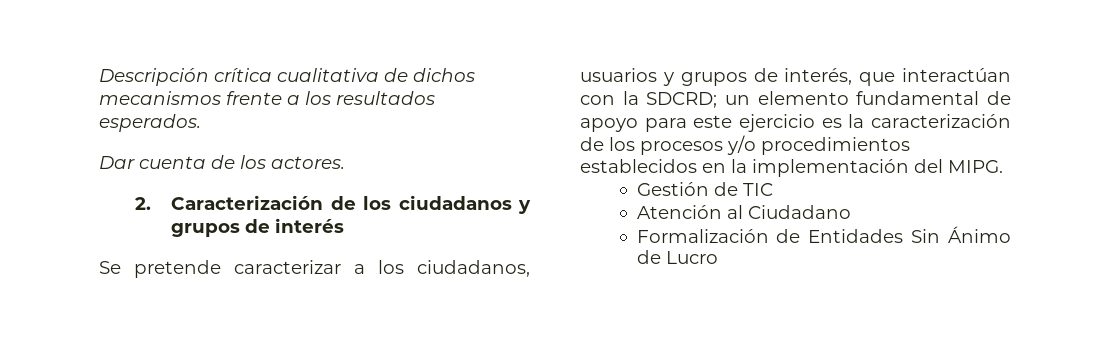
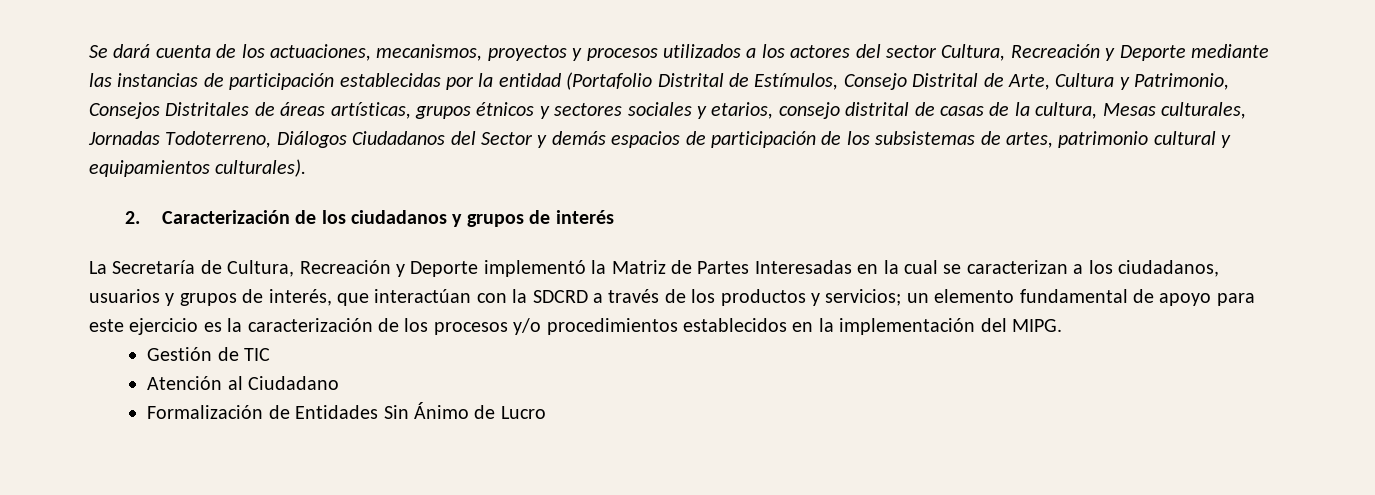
[99,68,475,86] [99,91,435,105] [99,114,201,132] [99,155,345,169] Descripción crítica cualitativa de dichos mecanismos frente a los resultados esperados. // Dar cuenta de los actores. -> [89,44,1269,61] [89,72,1230,90] [89,102,1246,119] [88,131,1232,148] [89,159,307,177] Se dará cuenta de los actuaciones, mecanismos, proyectos y procesos utilizados a los actores del sector Cultura, Recreación y Deporte mediante las instancias de participación establecidas por la entidad (Portafolio Distrital de Estímulos, Consejo Distrital de Arte, Cultura y Patrimonio, Consejos Distritales de áreas artísticas, grupos étnicos y sectores sociales y etarios, consejo distrital de casas de la cultura, Mesas culturales, Jornadas Todoterreno, Diálogos Ciudadanos del Sector y demás espacios de participación de los subsistemas de artes, patrimonio cultural y equipamientos culturales).
[99,260,341,278] Se pretende caracterizar -> [89,260,1068,277] La Secretaría de Cultura, Recreación y Deporte implementó la Matriz de Partes Interesadas en la cual se caracterizan
[646,92,718,108] SDCRD; -> [532,289,902,306] SDCRD a través de los productos y servicios;

